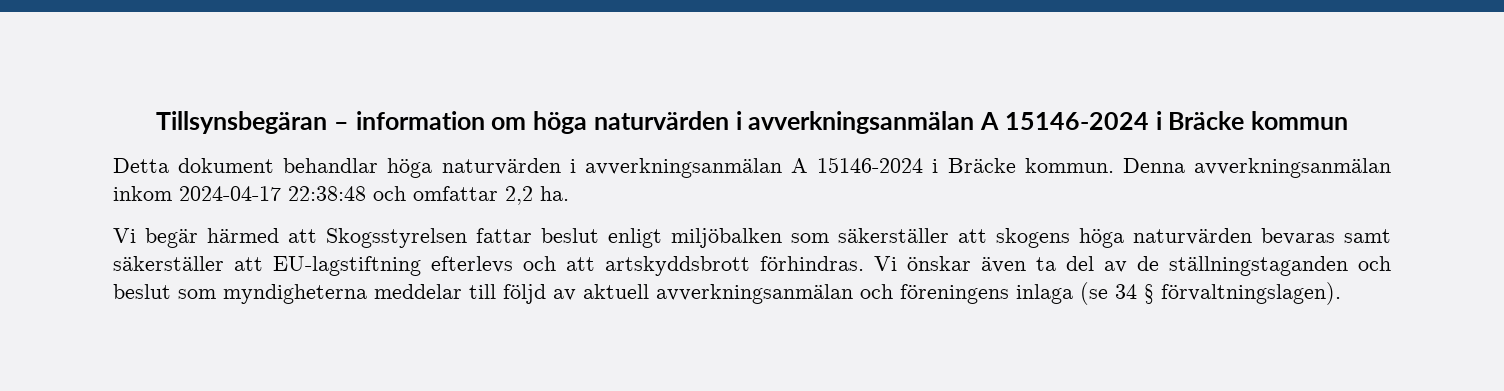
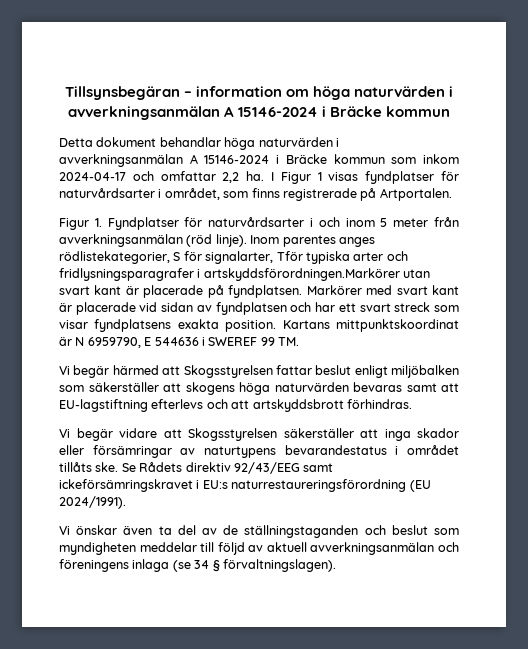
[1024,158,1392,178] kommun. Denna avverkningsanmälan -> [333,154,417,164] kommun som
[288,186,366,201] 22:38:48 -> (126, 176) none
(569, 193) none -> [271,171,460,184] [59,188,452,201] [59,217,460,230] [59,234,375,247] [59,251,408,264] [59,268,431,281] [59,285,460,298] [59,302,460,315] [59,319,459,332] [59,337,299,348] I Figur 1 visas fyndplatser för naturvårdsarter i området, som finns registrerade på Artportalen. // Figur 1. Fyndplatser för naturvårdsarter i och inom 5 meter från avverkningsanmälan (röd linje). Inom parentes anges rödlistekategorier, S för signalarter, Tför typiska arter och fridlysningsparagrafer i artskyddsförordningen.Markörer utan svart kant är placerade på fyndplatsen. Markörer med svart kant är placerade vid sidan av fyndplatsen och har ett svart streck som visar fyndplatsens exakta position. Kartans mittpunktskoordinat är N 6959790, E 544636 i SWEREF 99 TM.
[113,256,224,271] säkerställer -> (437, 387) none
(864, 263) none -> [59,428,459,441] [59,445,459,458] [59,462,334,474] [59,479,431,492] [59,496,126,509] // Vi begär vidare att Skogsstyrelsen säkerställer att inga skador eller försämringar av naturtypens bevarandestatus i området tillåts ske. Se Rådets direktiv 92/43/EEG samt ickeförsämringskravet i EU:s naturrestaureringsförordning (EU 2024/1991). //
[223,284,367,304] myndigheterna -> [59,542,136,555] myndigheten

